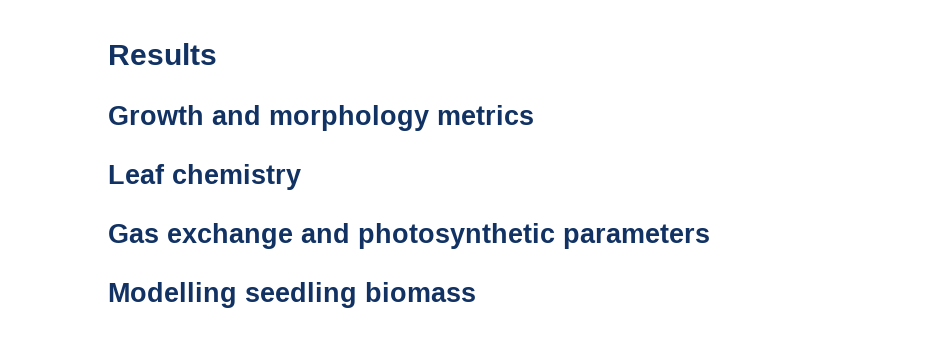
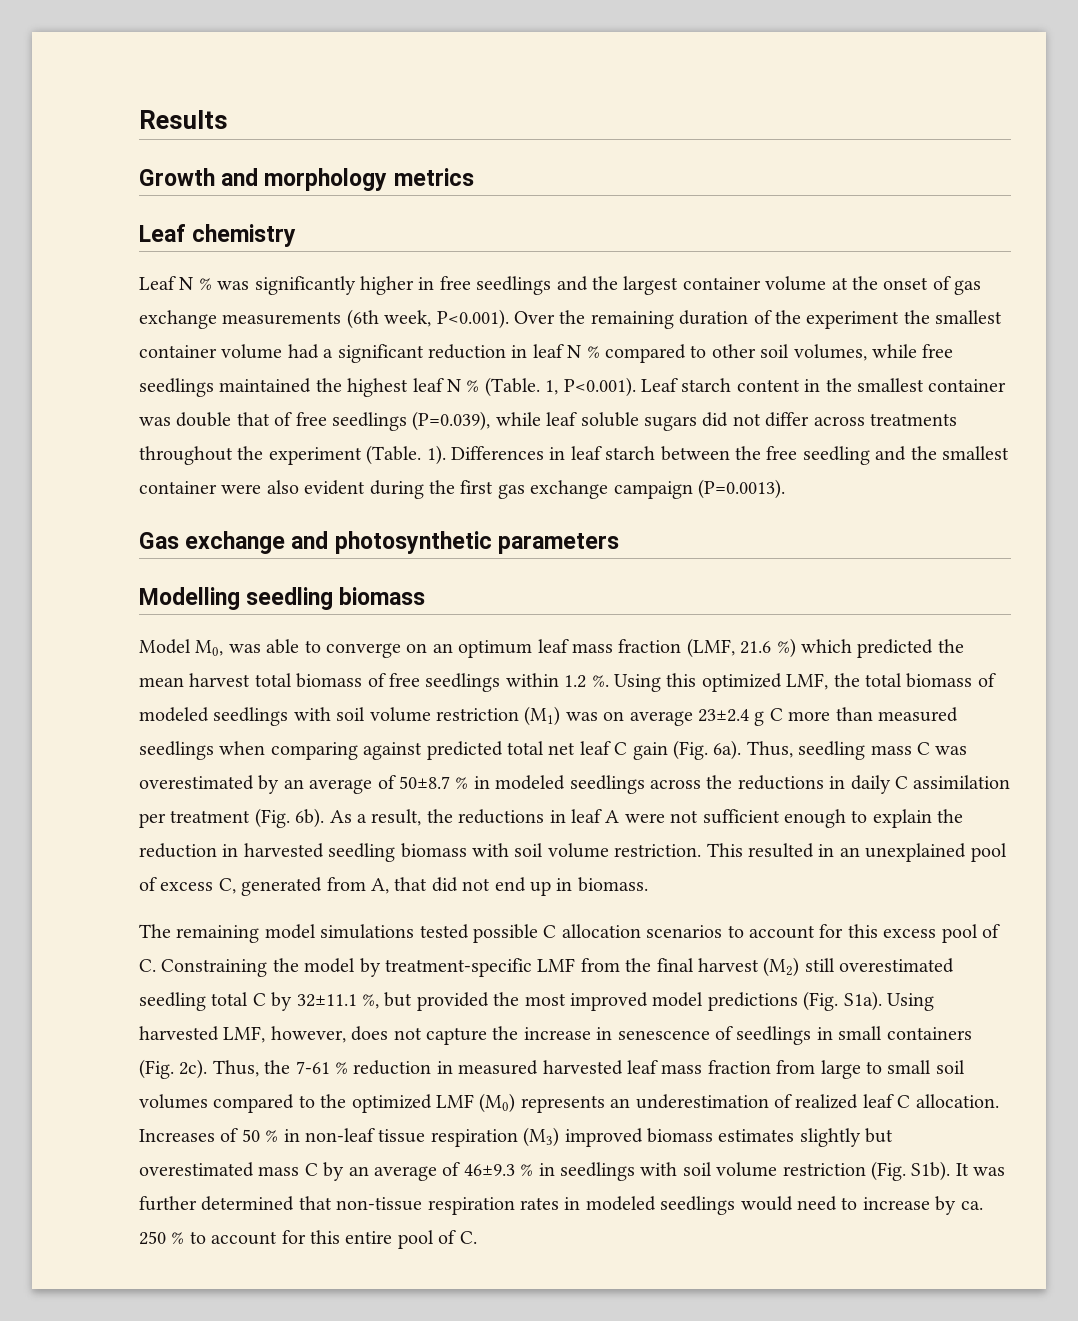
(301, 177) none -> [139,276,982,295] [139,309,1003,329] [139,344,954,363] [139,377,1007,397] [139,411,957,431] [139,445,1009,465] [139,479,785,499] // Leaf N % was significantly higher in free seedlings and the largest container volume at the onset of gas exchange measurements (6th week, P<0.001). Over the remaining duration of the experiment the smallest container volume had a significant reduction in leaf N % compared to other soil volumes, while free seedlings maintained the highest leaf N % (Table. 1, P<0.001). Leaf starch content in the smallest container was double that of free seedlings (P=0.039), while leaf soluble sugars did not differ across treatments throughout the experiment (Table. 1). Differences in leaf starch between the free seedling and the smallest container were also evident during the first gas exchange campaign (P=0.0013).
(476, 292) none -> [139,638,964,658] [139,673,996,692] [139,706,958,726] [139,740,968,760] [139,775,1011,794] [139,808,964,828] [139,843,1007,862] [139,877,648,896] [139,924,1000,943] [139,957,955,977] [139,991,934,1011] [139,1026,972,1045] [139,1059,965,1079] [139,1093,999,1113] [139,1127,894,1147] [139,1161,1006,1181] [139,1196,983,1215] [139,1230,477,1249] // Model M0, was able to converge on an optimum leaf mass fraction (LMF, 21.6 %) which predicted the mean harvest total biomass of free seedlings within 1.2 %. Using this optimized LMF, the total biomass of modeled seedlings with soil volume restriction (M1) was on average 23±2.4 g C more than measured seedlings when comparing against predicted total net leaf C gain (Fig. 6a). Thus, seedling mass C was overestimated by an average of 50±8.7 % in modeled seedlings across the reductions in daily C assimilation per treatment (Fig. 6b). As a result, the reductions in leaf A were not sufficient enough to explain the reduction in harvested seedling biomass with soil volume restriction. This resulted in an unexplained pool of excess C, generated from A, that did not end up in biomass. // The remaining model simulations tested possible C allocation scenarios to account for this excess pool of C. Constraining the model by treatment-specific LMF from the final harvest (M2) still overestimated seedling total C by 32±11.1 %, but provided the most improved model predictions (Fig. S1a). Using harvested LMF, however, does not capture the increase in senescence of seedlings in small containers (Fig. 2c). Thus, the 7-61 % reduction in measured harvested leaf mass fraction from large to small soil volumes compared to the optimized LMF (M0) represents an underestimation of realized leaf C allocation. Increases of 50 % in non-leaf tissue respiration (M3) improved biomass estimates slightly but overestimated mass C by an average of 46±9.3 % in seedlings with soil volume restriction (Fig. S1b). It was further determined that non-tissue respiration rates in modeled seedlings would need to increase by ca. 250 % to account for this entire pool of C.

